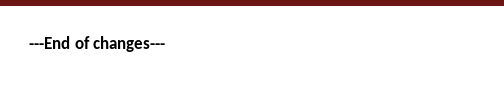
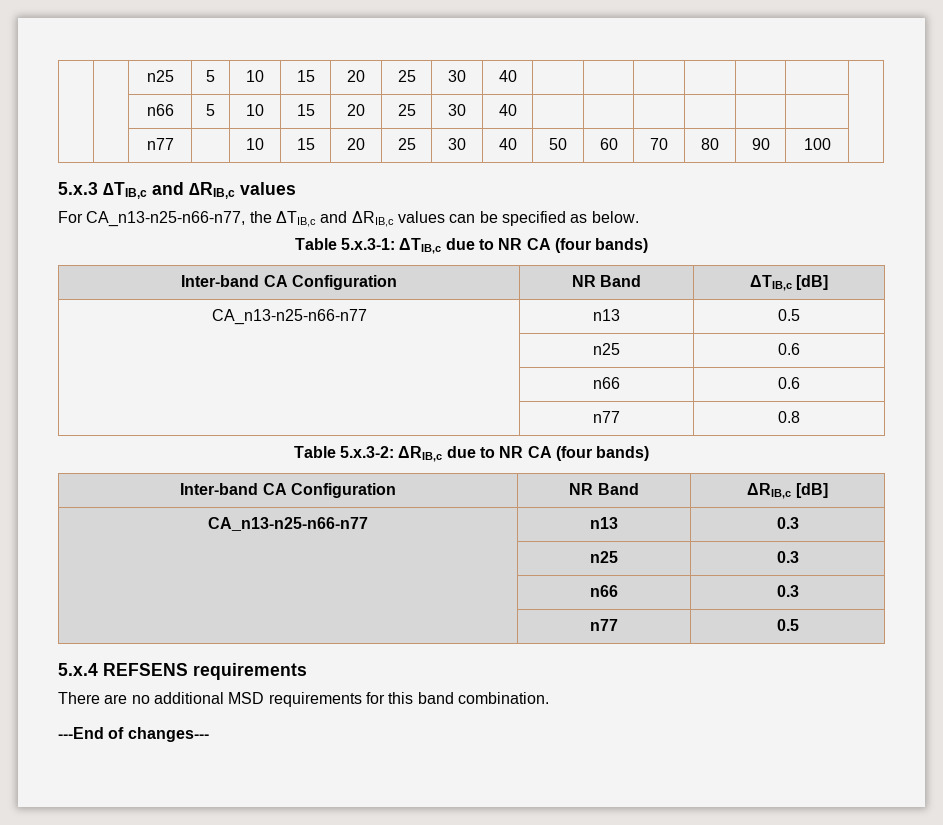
(29, 42) none -> [146,70,174,82] [206,70,215,82] [246,70,264,82] [296,70,315,82] [346,70,365,82] [397,70,416,82] [447,70,466,82] [498,70,517,82] [146,104,174,116] [206,104,215,116] [246,104,264,116] [296,104,315,116] [346,104,365,116] [397,104,416,116] [447,104,466,116] [498,104,517,116] [146,138,174,150] [246,138,264,150] [296,138,315,150] [346,138,365,150] [397,138,416,150] [447,138,466,150] [498,138,517,150] [549,138,567,150] [599,138,618,150] [650,138,668,150] [701,138,719,150] [751,138,770,150] [803,138,831,150] [58,182,296,199] [58,211,639,227] [294,238,649,254] [181,275,397,290] [571,275,642,287] [749,275,829,291] [211,309,367,325] [593,309,620,321] [778,309,800,321] [593,343,620,355] [778,343,800,355] [593,377,620,389] [778,377,800,389] [593,411,620,423] [778,411,800,423] [293,446,650,462] [180,483,396,498] [569,483,639,495] [747,483,828,499] [208,517,368,531] [590,517,618,529] [776,517,799,529] [590,551,618,563] [776,551,799,563] [590,585,618,597] [776,585,799,597] [590,619,618,631] [776,619,799,631] [58,663,307,680] [58,692,549,707] | | n25 | 5 | 10 | 15 | 20 | 25 | 30 | 40 | | | | | | | // | | n66 | 5 | 10 | 15 | 20 | 25 | 30 | 40 | | | | | | | // | | n77 | | 10 | 15 | 20 | 25 | 30 | 40 | 50 | 60 | 70 | 80 | 90 | 100 | // 5.x.3 ∆TIB,c and ∆RIB,c values // For CA_n13-n25-n66-n77, the ΔTIB,c and ΔRIB,c values can be specified as below. // Table 5.x.3-1: ΔTIB,c due to NR CA (four bands) // Inter-band CA Configuration | NR Band | ΔTIB,c [dB] // CA_n13-n25-n66-n77 | n13 | 0.5 // | n25 | 0.6 // | n66 | 0.6 // | n77 | 0.8 // Table 5.x.3-2: ΔRIB,c due to NR CA (four bands) // Inter-band CA Configuration | NR Band | ΔRIB,c [dB] // CA_n13-n25-n66-n77 | n13 | 0.3 // | n25 | 0.3 // | n66 | 0.3 // | n77 | 0.5 // 5.x.4 REFSENS requirements // There are no additional MSD requirements for this band combination. //

